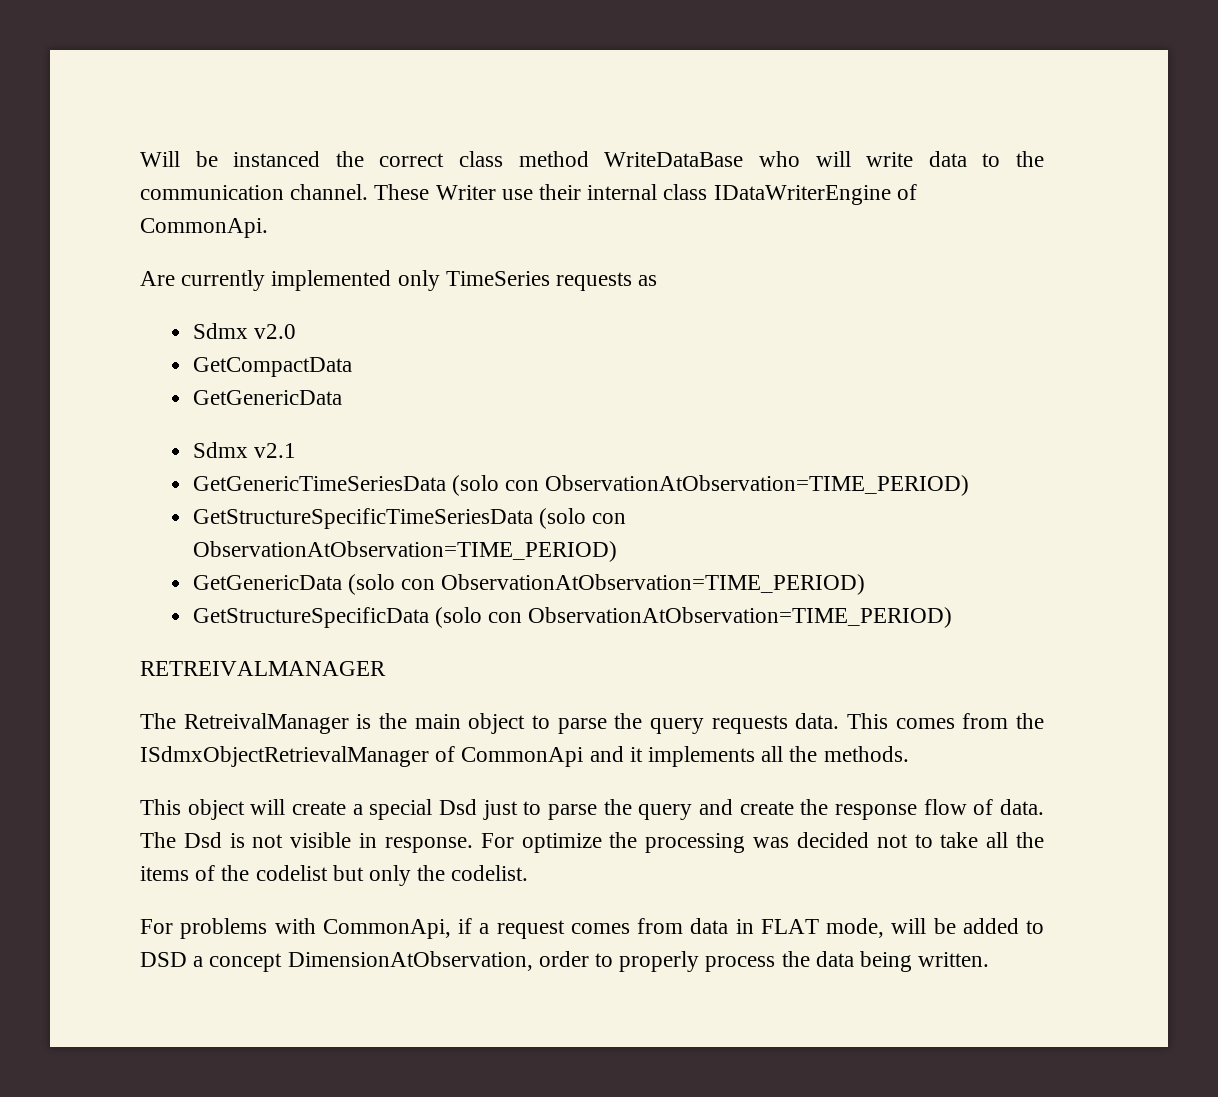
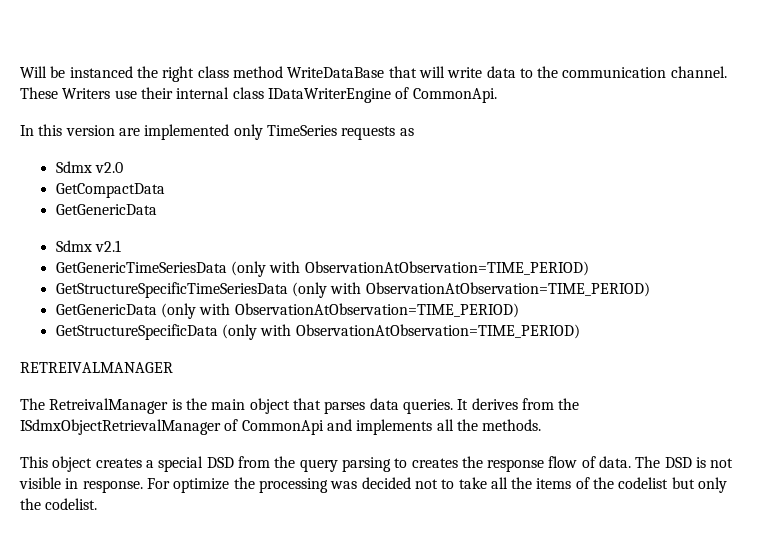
[379,153,445,167] correct -> [162,66,195,82] right
[758,151,800,167] who -> [388,66,417,78] that
[435,185,496,200] Writer -> [62,88,111,99] Writers
[140,270,266,291] Are currently -> [20,124,140,136] In this version are
[451,475,540,496] (solo con -> [231,261,301,277] (only with
[538,508,627,529] (solo con -> [292,282,362,298] (only with
[347,574,436,595] (solo con -> [161,303,231,319] (only with
[434,607,523,628] (solo con -> [222,324,292,340] (only with
[532,713,955,734] to parse the query requests data. This comes -> [292,398,518,414] that parses data queries. It derives
[629,747,643,762] it -> (352, 425) none
[250,799,794,820] will create a special Dsd just to parse the query and create -> [95,456,458,472] creates a special DSD from the query parsing to creates
[183,832,222,848] Dsd -> [664,457,692,468] DSD
[140,918,1044,939] [140,951,990,972] // For problems with CommonApi, if a request comes from data in FLAT mode, will be added to DSD a concept DimensionAtObservation, order to properly process the data being written. -> (98, 504) none

